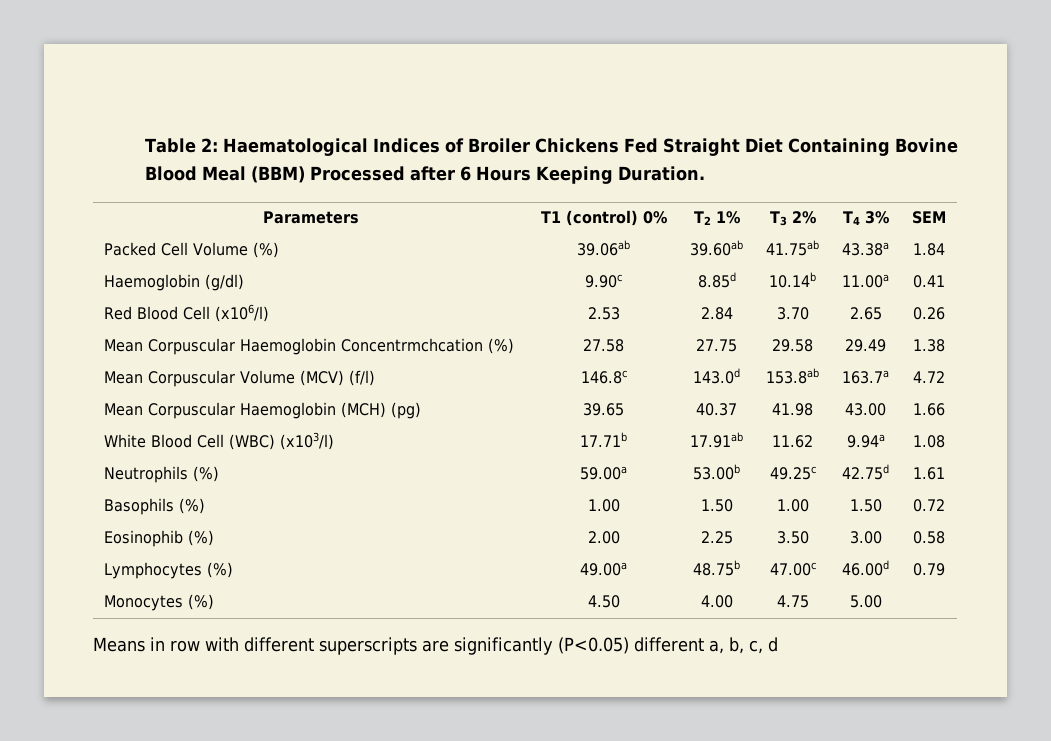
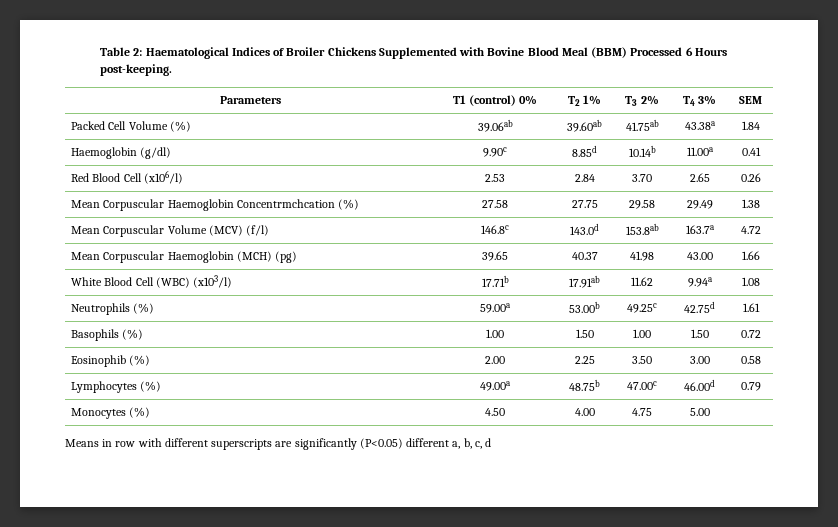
[623,138,890,156] Fed Straight Diet Containing -> [378,47,485,59] Supplemented with
[409,166,455,181] after -> (683, 51) none
[535,166,705,184] Keeping Duration. -> [100,64,173,76] post-keeping.

